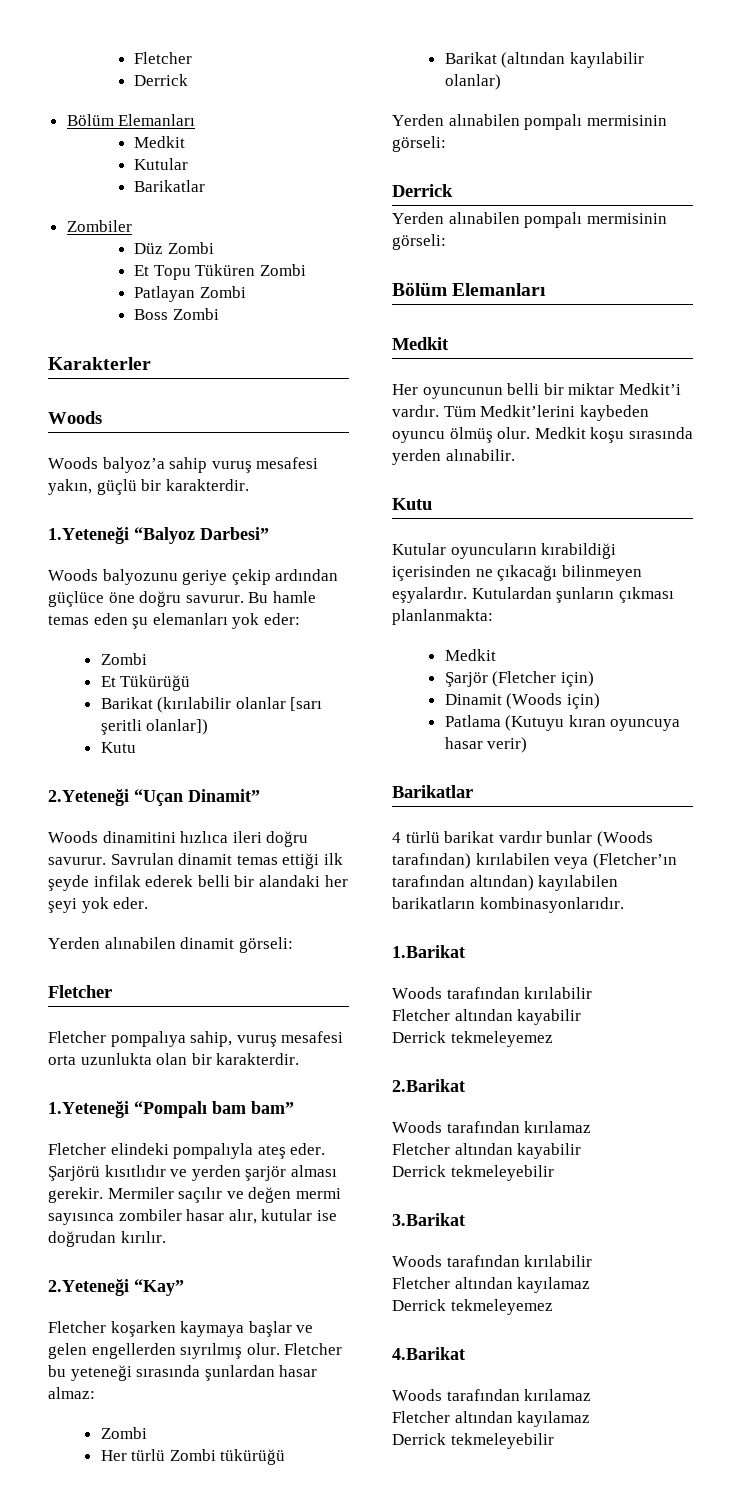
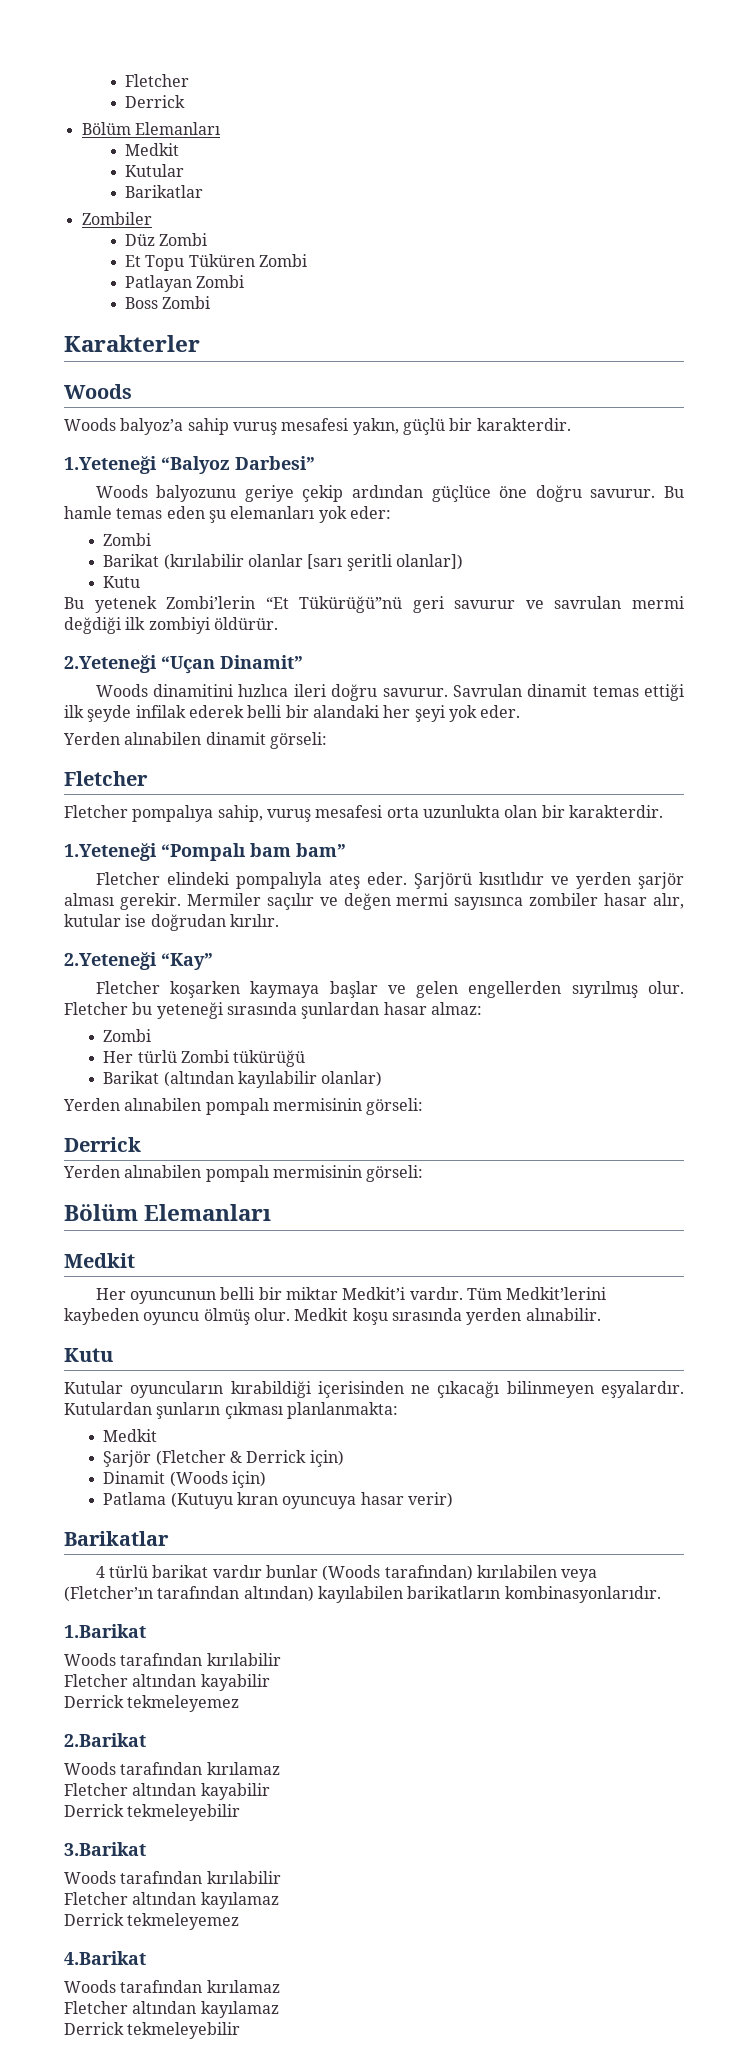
[100,675,191,691] // Et Tükürüğü -> (152, 539) none
(136, 747) none -> [64,596,684,613] [64,617,278,634] // Bu yetenek Zombi’lerin “Et Tükürüğü”nü geri savurur ve savrulan mermi değdiği ilk zombiyi öldürür.
(557, 679) none -> [229,1450,307,1463] & Derrick

